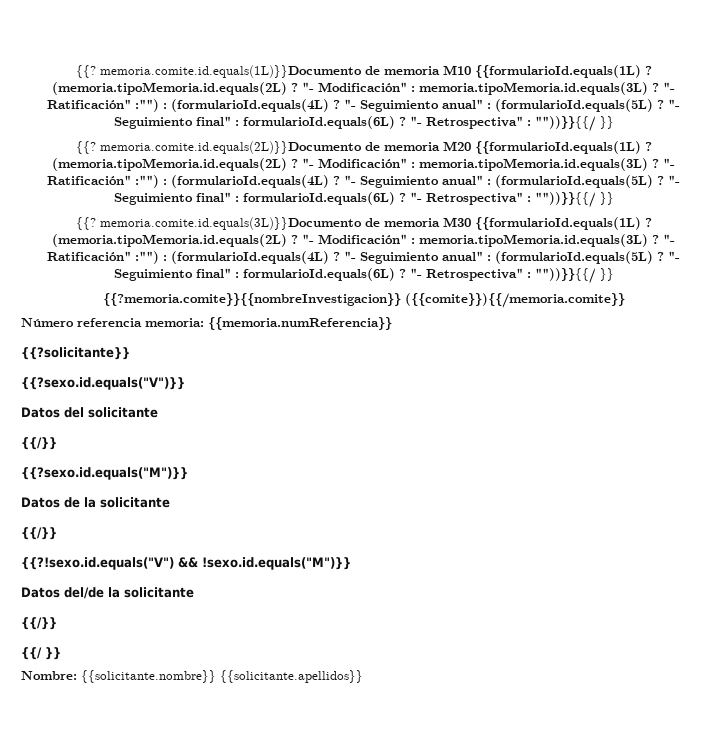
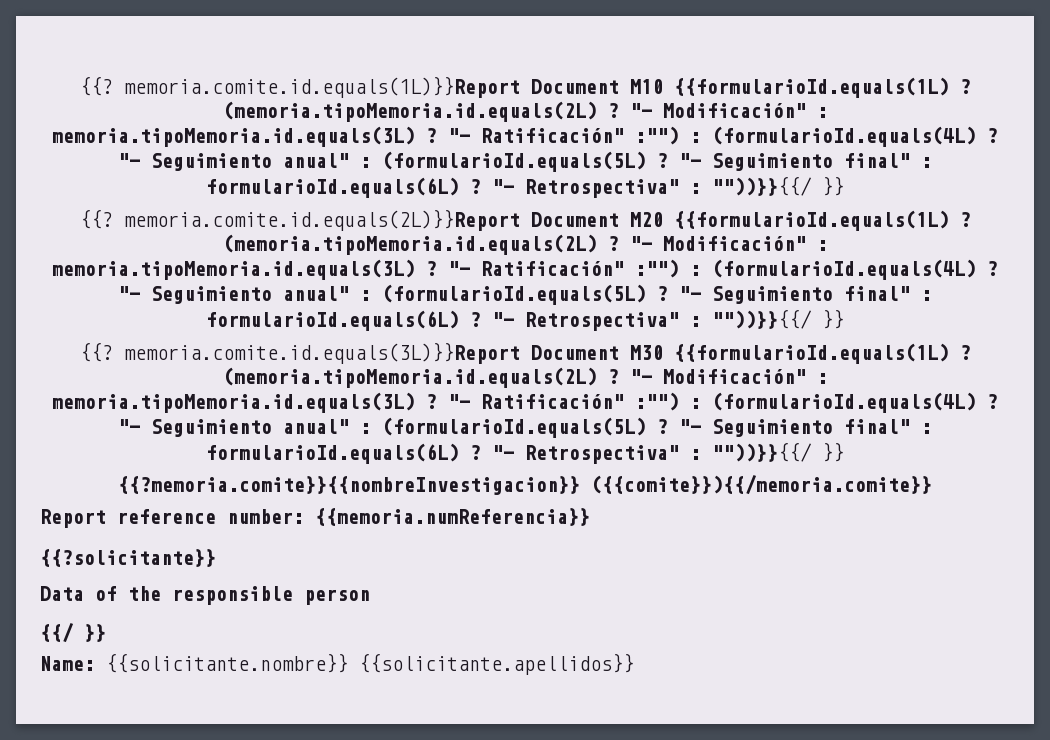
[75,65,440,78] {{? memoria.comite.id.equals(1L)}}Documento de memoria -> [79,76,619,98] {{? memoria.comite.id.equals(1L)}}Report Document
[99,141,440,154] memoria.comite.id.equals(2L)}}Documento de memoria -> [123,209,619,231] memoria.comite.id.equals(2L)}}Report Document
[99,217,440,230] memoria.comite.id.equals(3L)}}Documento de memoria -> [123,342,619,364] memoria.comite.id.equals(3L)}}Report Document
[21,318,204,327] Número referencia memoria: -> [40,509,304,528] Report reference number:
[21,377,185,390] [21,407,158,418] [21,437,57,450] [21,467,188,480] [21,497,170,508] [21,527,57,540] [21,557,351,570] [21,587,194,599] [21,617,57,630] {{?sexo.id.equals("V")}} // Datos del solicitante // {{/}} // {{?sexo.id.equals("M")}} // Datos de la solicitante // {{/}} // {{?!sexo.id.equals("V") && !sexo.id.equals("M")}} // Datos del/de la solicitante // {{/}} -> [40,586,370,605] Data of the responsible person
[21,671,77,680] Nombre: -> [40,656,95,671] Name:

